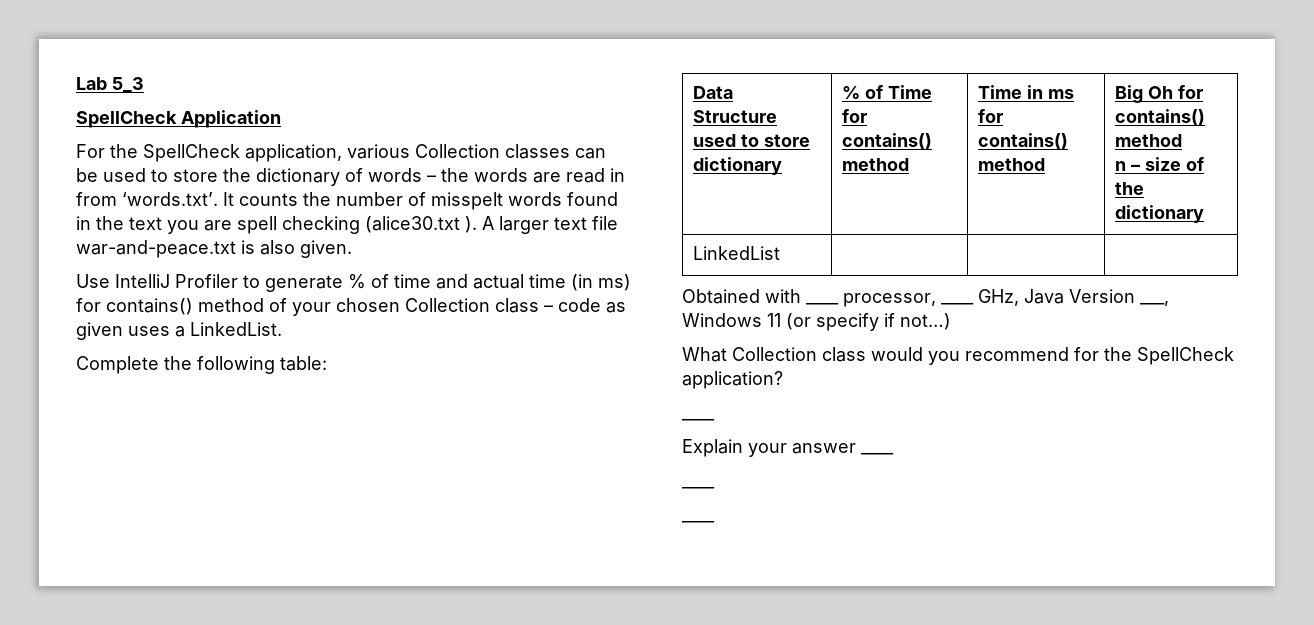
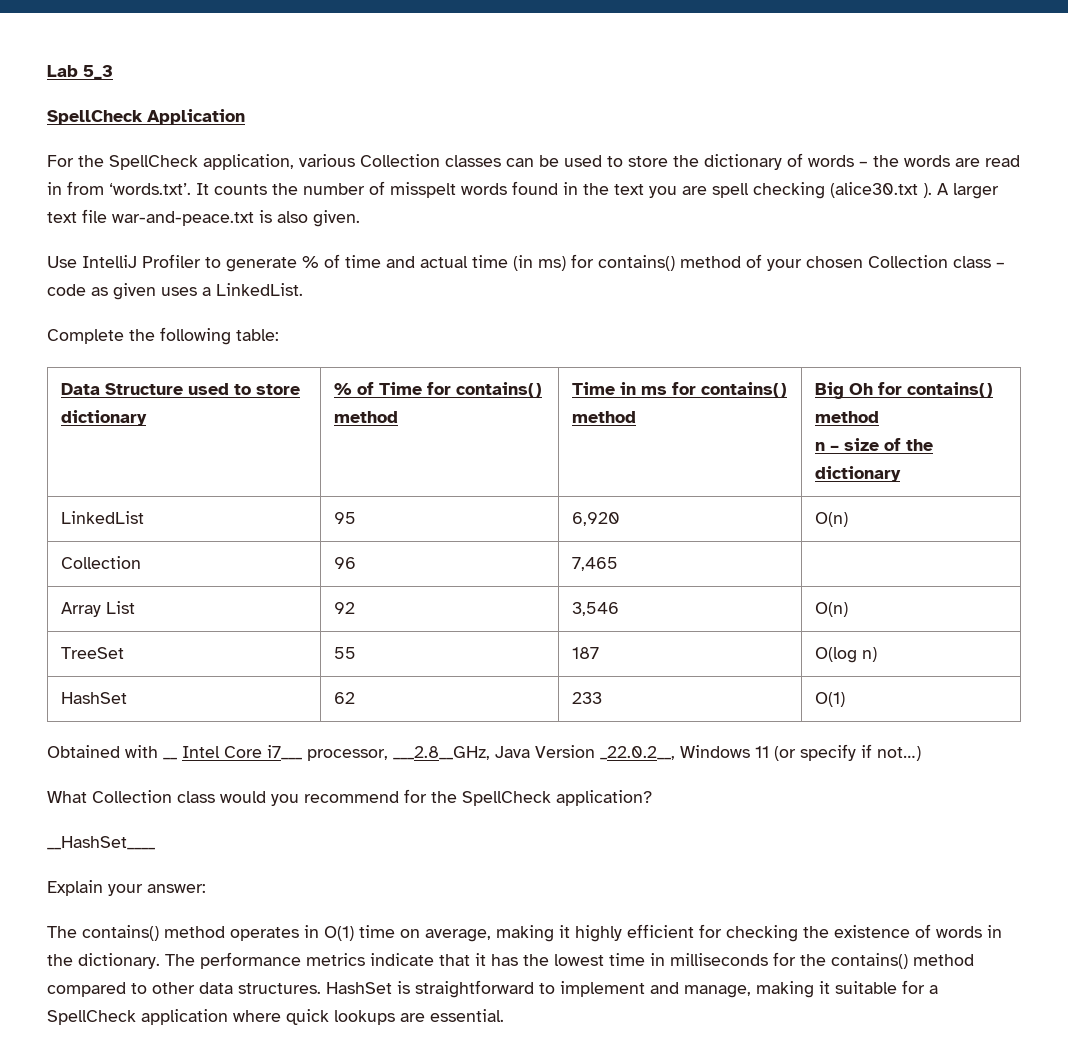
[682,289,801,304] [806,289,1019,307] | | // Obtained with ____ processor, ____ GHz, -> [333,512,356,524] [571,512,620,526] [814,512,848,527] [60,556,141,569] [333,557,356,569] [571,557,618,571] [60,601,135,617] [333,602,355,614] [571,602,619,616] [814,602,848,617] [60,647,124,659] [333,647,356,659] [571,647,599,659] [814,647,877,663] [60,692,127,704] [333,692,355,704] [571,692,602,704] [814,692,845,707] [47,745,490,761] 95 | 6,920 | O(n) // Collection | 96 | 7,465 | // Array List | 92 | 3,546 | O(n) // TreeSet | 55 | 187 | O(log n) // HashSet | 62 | 233 | O(1) // Obtained with __ Intel Core i7___ processor, ___2.8__GHz,
[1140,301,1169,306] ___, -> [600,746,675,760] _22.0.2__,
[682,419,715,421] ____ -> [47,836,155,850] __HashSet____
[792,443,894,455] [682,487,715,489] [682,521,715,523] answer ____ // ____ // ____ -> [147,884,206,893] [47,924,1002,942] [47,952,974,969] [47,980,938,998] [47,1009,504,1025] answer: // The contains() method operates in O(1) time on average, making it highly efficient for checking the existence of words in the dictionary. The performance metrics indicate that it has the lowest time in milliseconds for the contains() method compared to other data structures. HashSet is straightforward to implement and manage, making it suitable for a SpellCheck application where quick lookups are essential.

